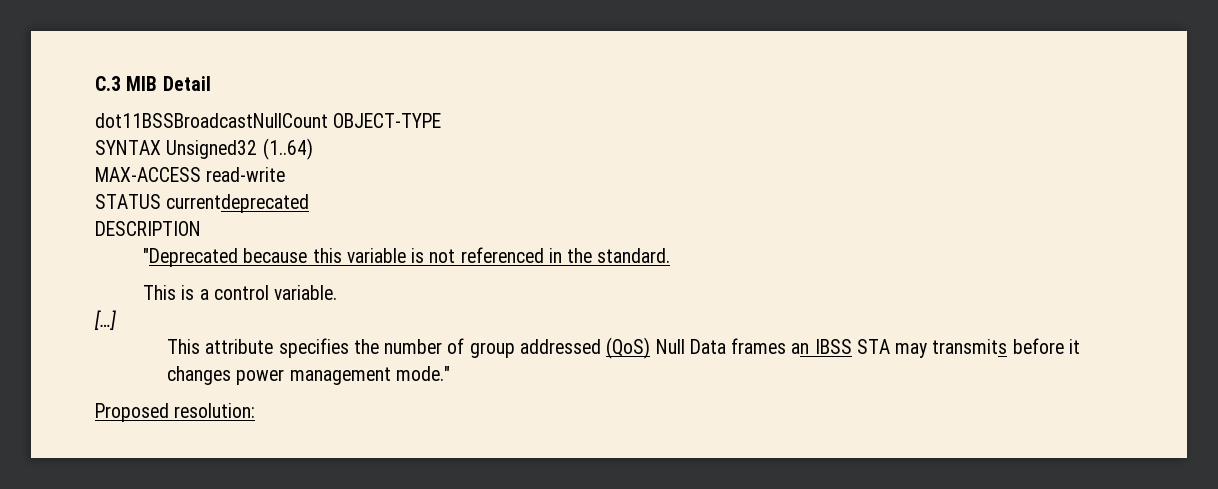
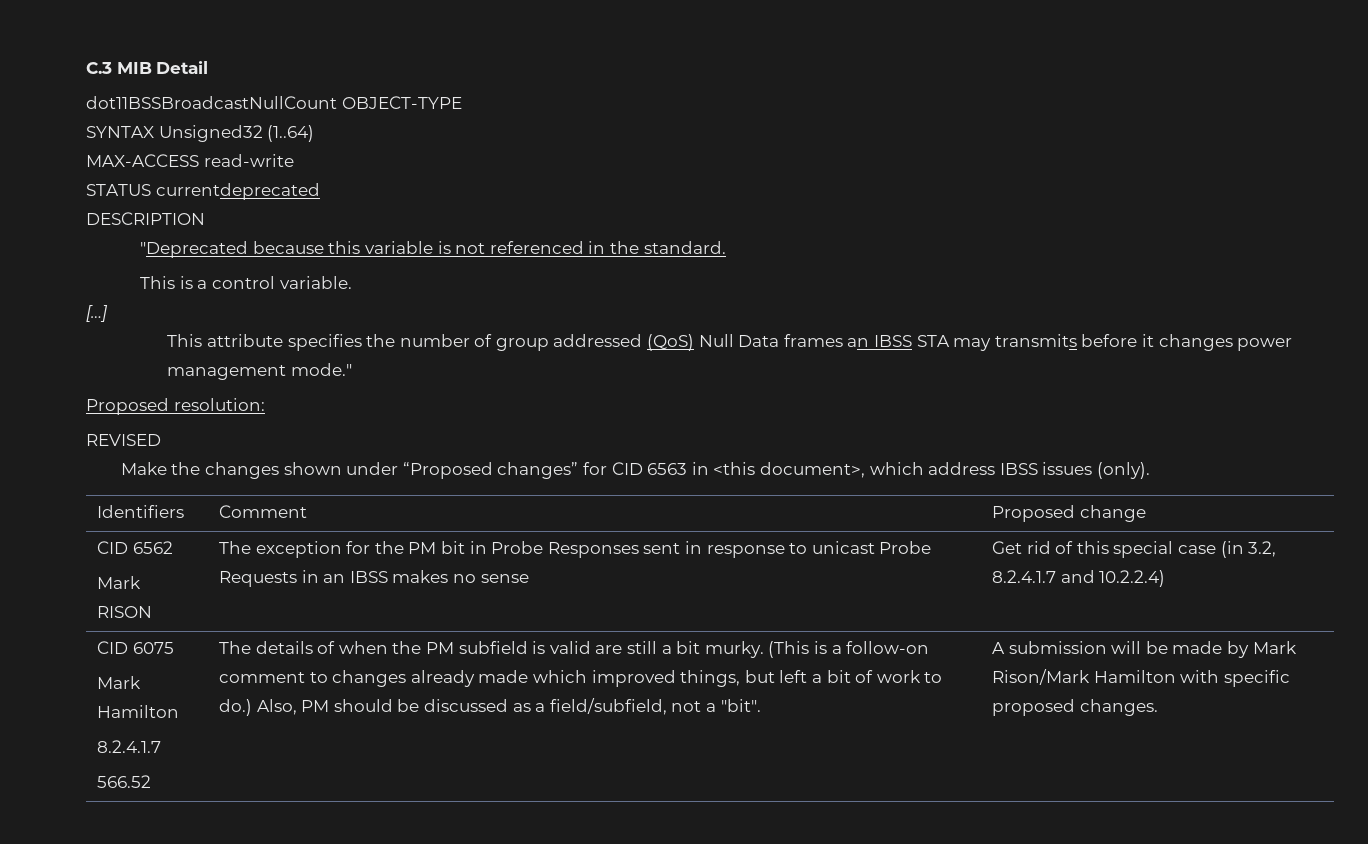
(256, 410) none -> [86,434,161,446] [120,462,1150,479] [97,505,185,518] [219,505,308,518] [992,505,1146,522] [97,541,173,554] [97,576,142,589] [97,606,153,618] [219,541,932,558] [219,570,529,587] [992,541,1277,558] [992,570,1166,587] [97,641,174,654] [97,676,142,689] [97,705,180,718] [97,740,162,753] [97,775,152,788] [219,641,930,658] [219,670,943,687] [219,698,761,716] [992,641,1297,658] [992,669,1290,687] [992,699,1158,716] // REVISED // Make the changes shown under “Proposed changes” for CID 6563 in <this document>, which address IBSS issues (only). // Identifiers | Comment | Proposed change // CID 6562 // Mark RISON | The exception for the PM bit in Probe Responses sent in response to unicast Probe Requests in an IBSS makes no sense | Get rid of this special case (in 3.2, 8.2.4.1.7 and 10.2.2.4) // CID 6075 // Mark Hamilton // 8.2.4.1.7 // 566.52 | The details of when the PM subfield is valid are still a bit murky. (This is a follow-on comment to changes already made which improved things, but left a bit of work to do.) Also, PM should be discussed as a field/subfield, not a "bit". | A submission will be made by Mark Rison/Mark Hamilton with specific proposed changes.

